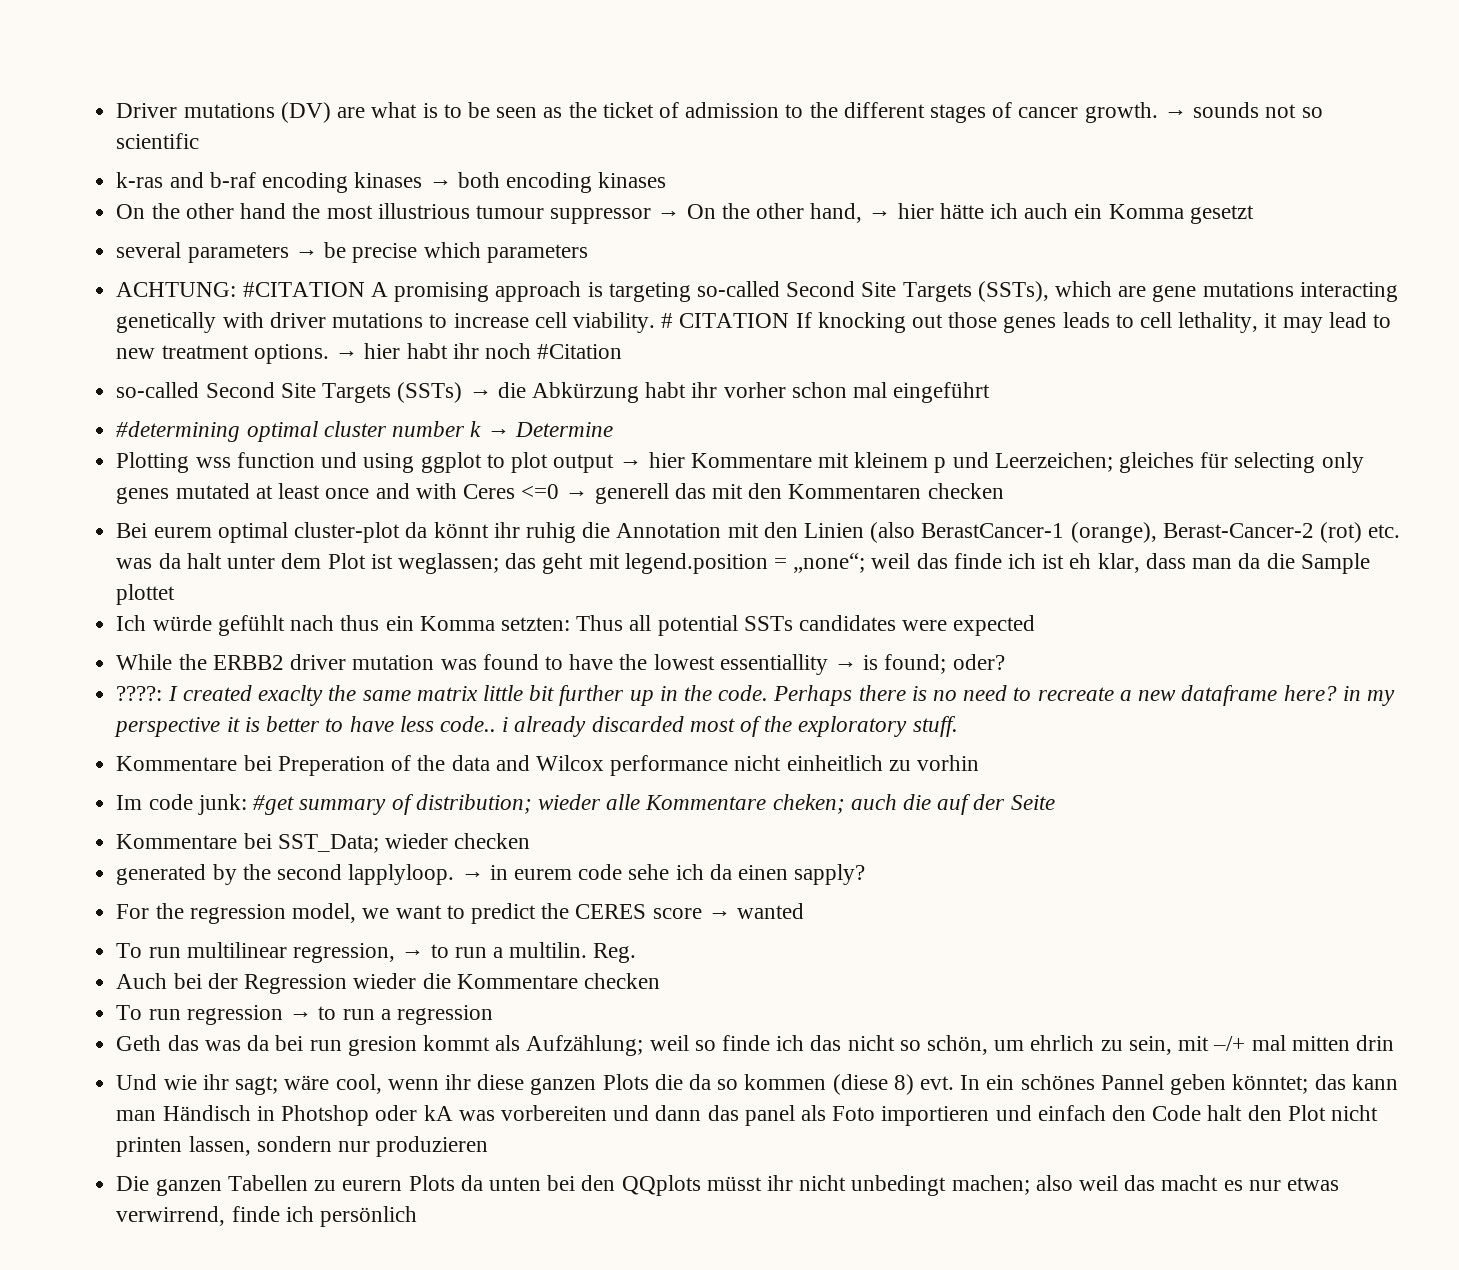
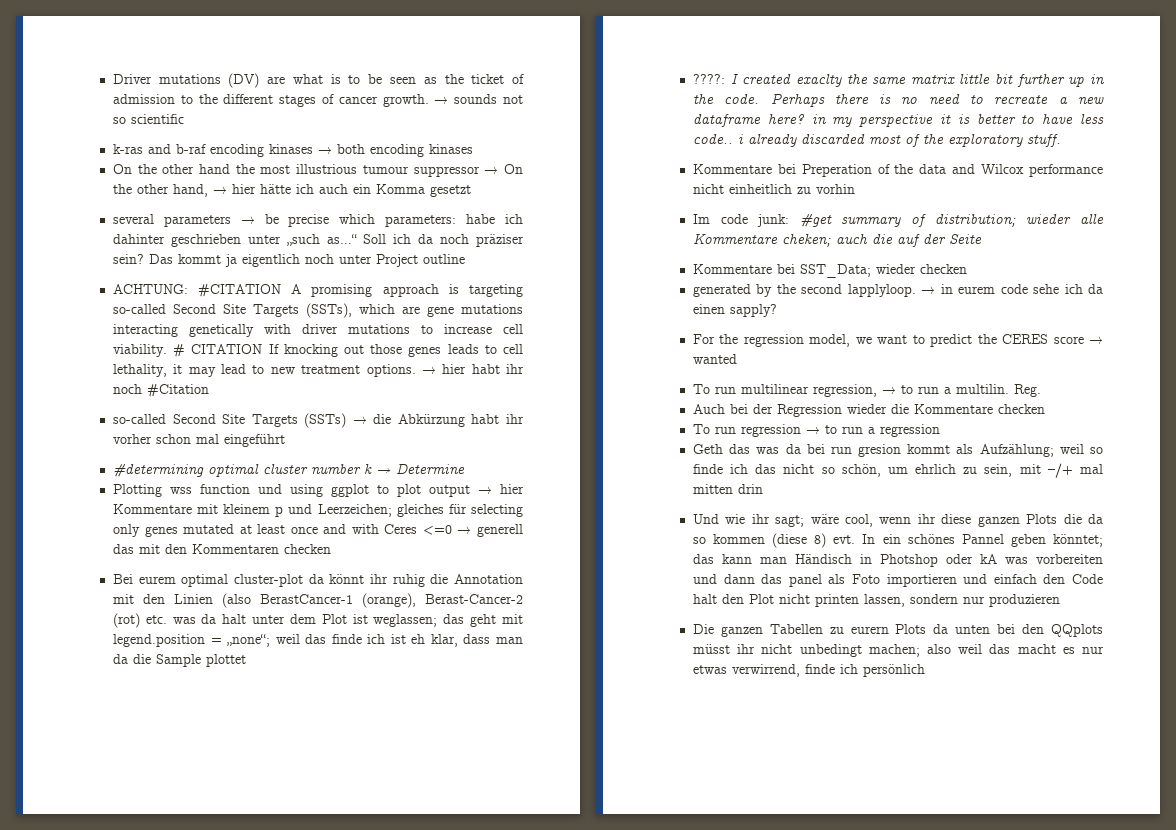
[486,244,588,263] parameters -> [385,214,523,227] [112,234,524,247] [112,254,465,267] parameters: habe ich dahinter geschrieben unter „such as…“ Soll ich da noch präziser sein? Das kommt ja eigentlich noch unter Project outline
[116,615,1036,636] [116,654,1005,675] // Ich würde gefühlt nach thus ein Komma setzten: Thus all potential SSTs candidates were expected // While the ERBB2 driver mutation was found to have the lowest essentiallity → is found; oder? -> (246, 660) none

